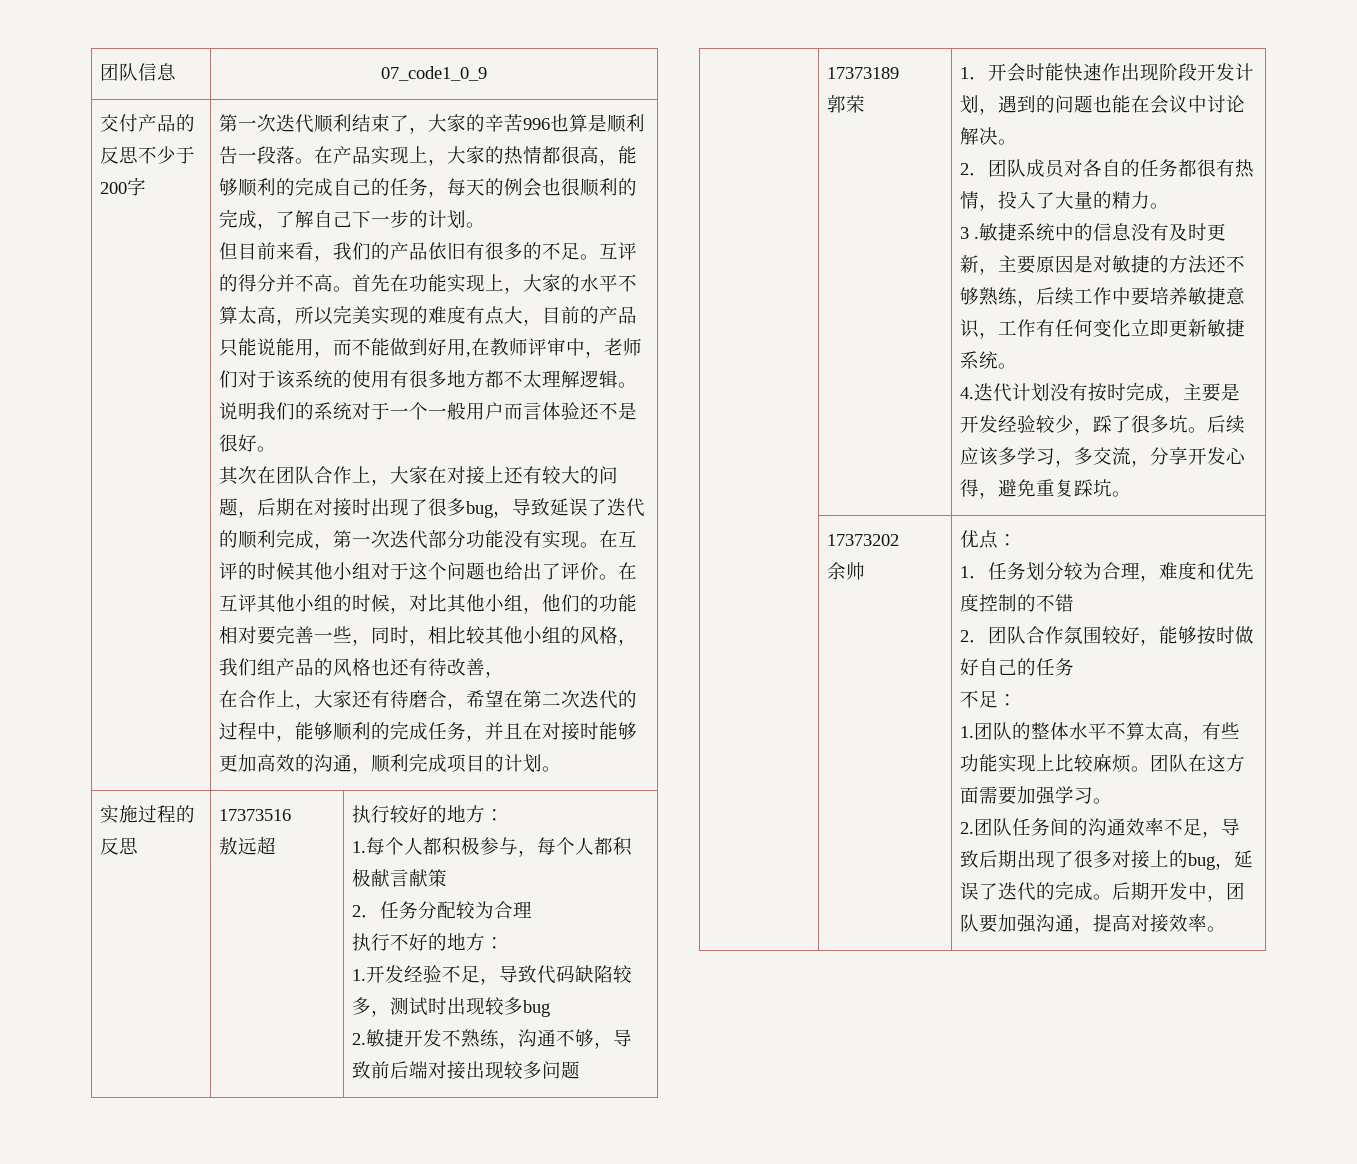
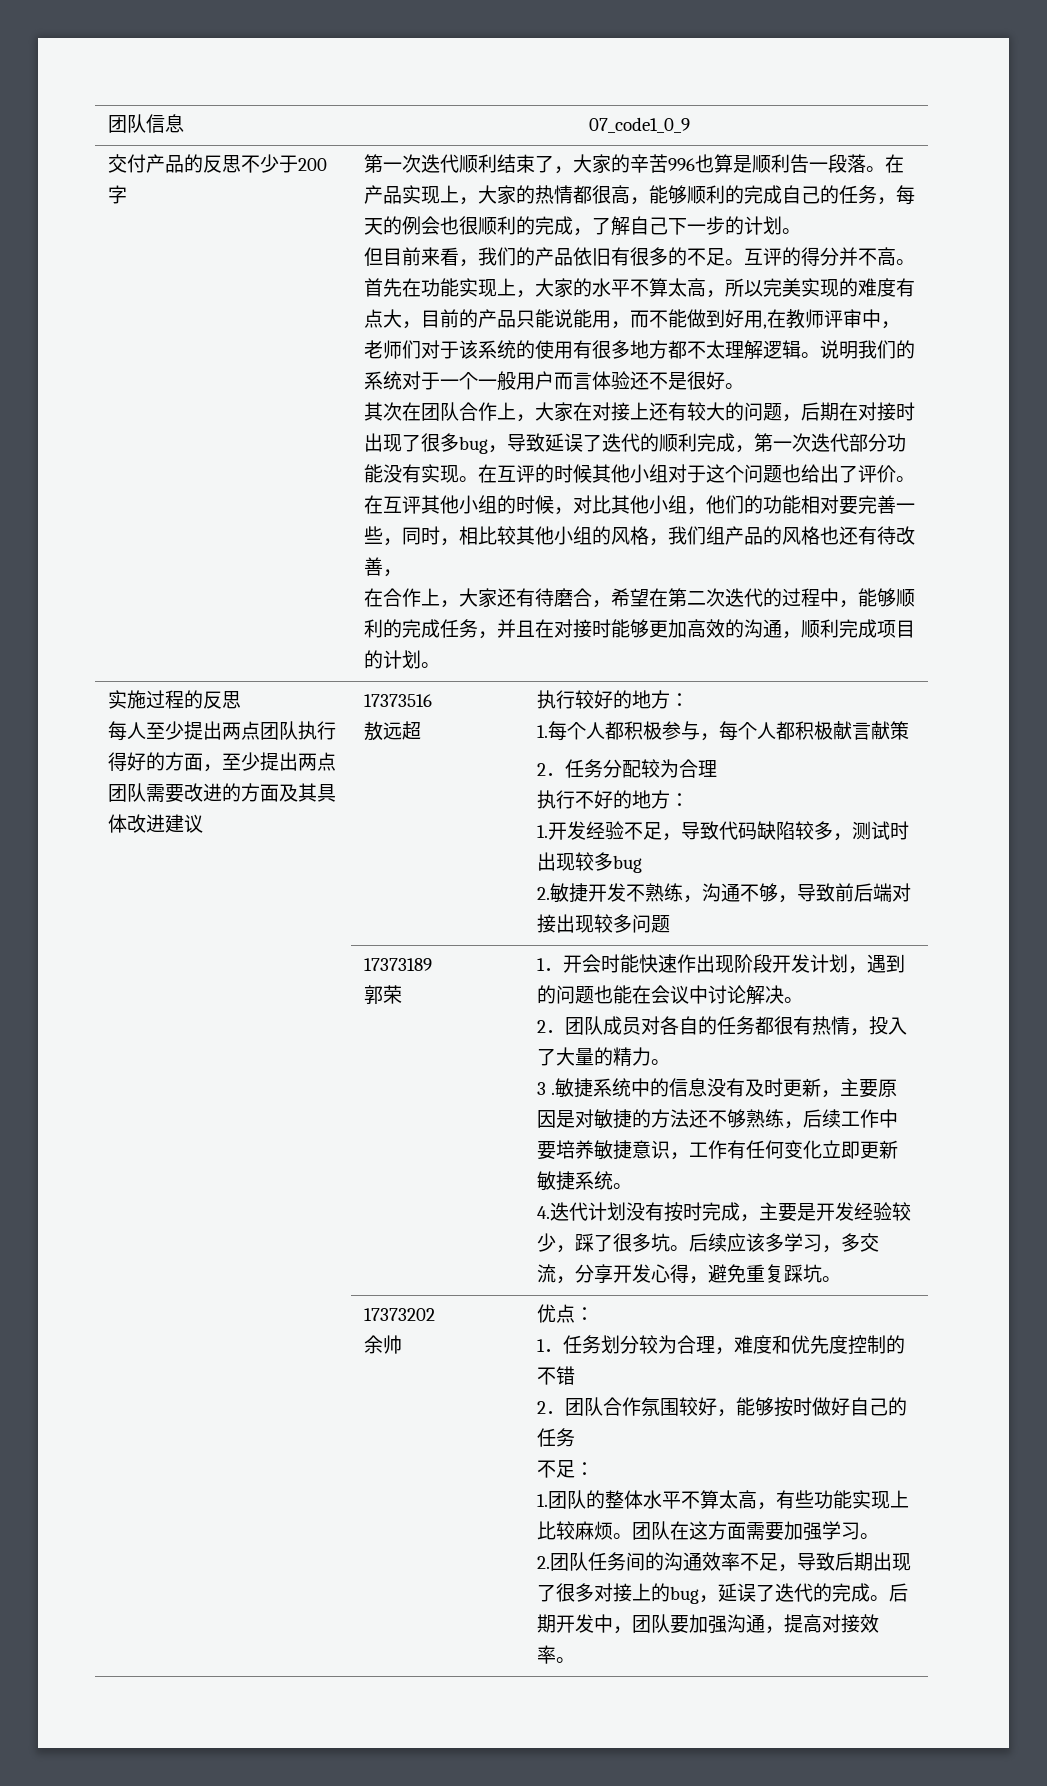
(139, 846) none -> [107,721,336,741] [107,752,336,772] [107,783,336,803] [107,814,203,833] // 每人至少提出两点团队执行得好的方面，至少提出两点团队需要改进的方面及其具体改进建议

